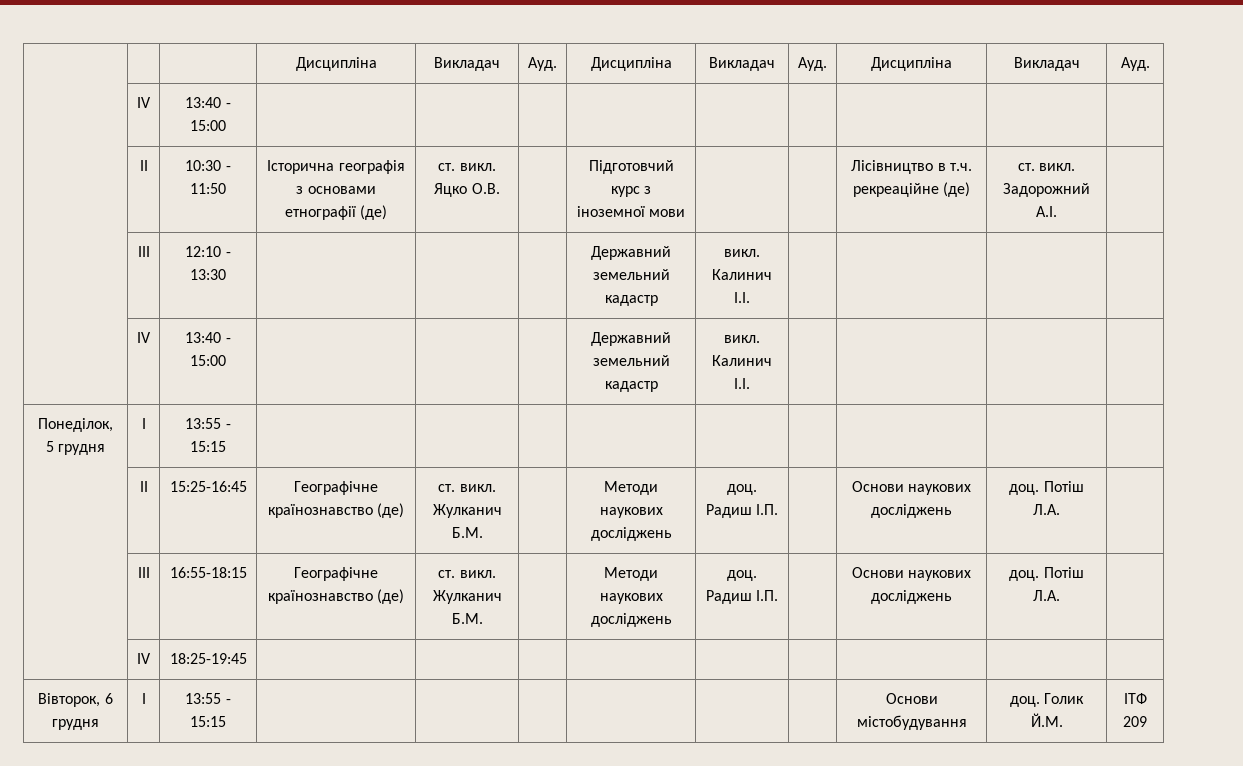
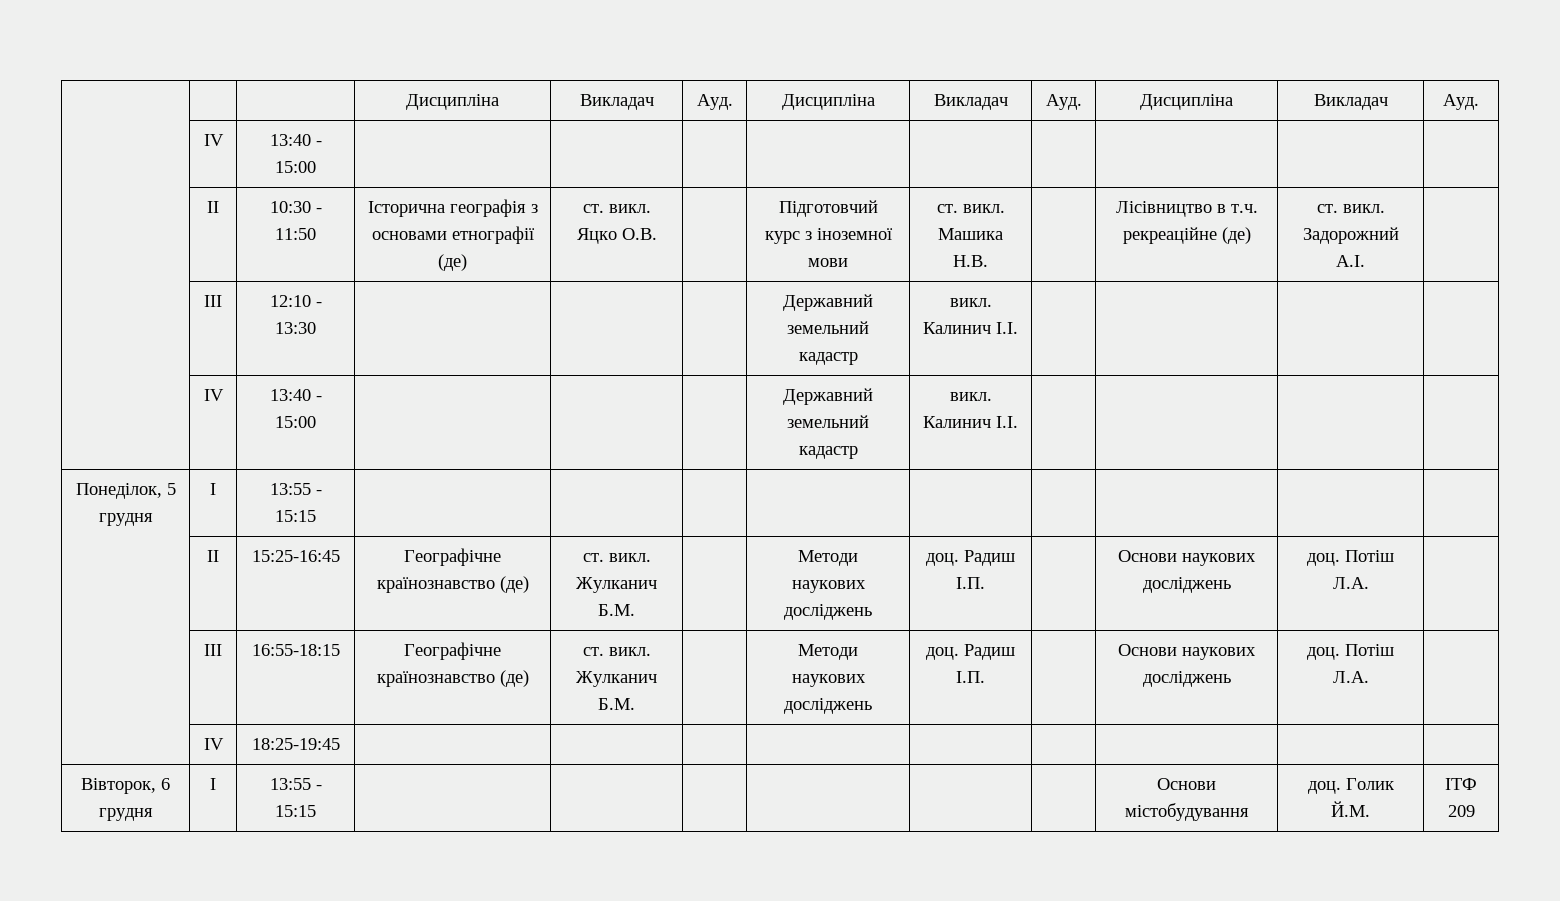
(686, 213) none -> [936,204,1005,213] [938,228,1003,240] [953,255,988,267] ст. викл. Машика Н.В.

